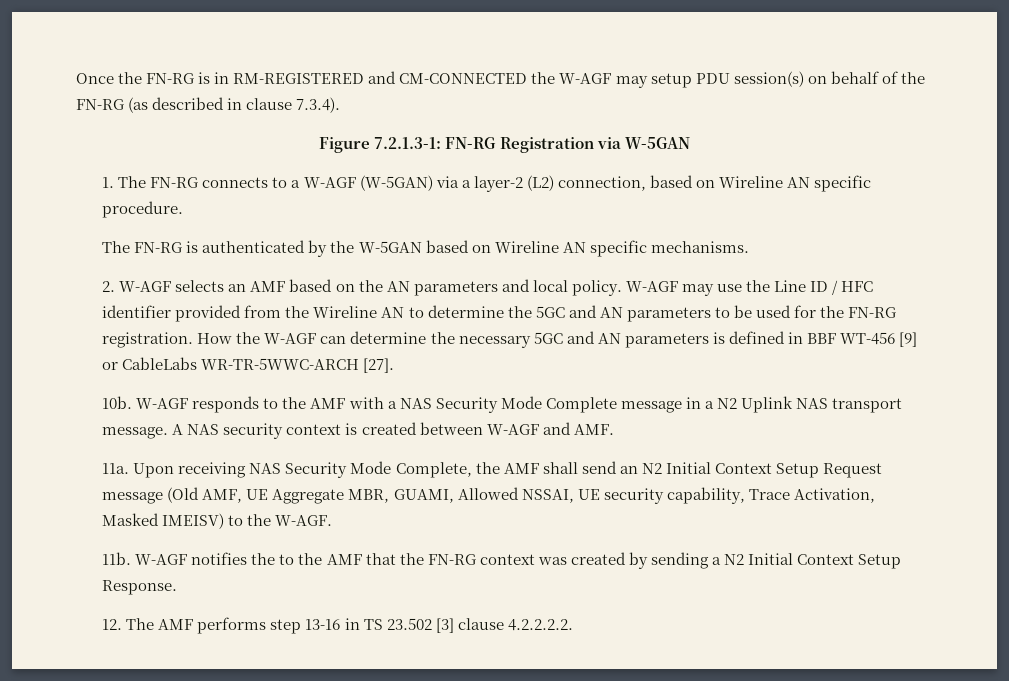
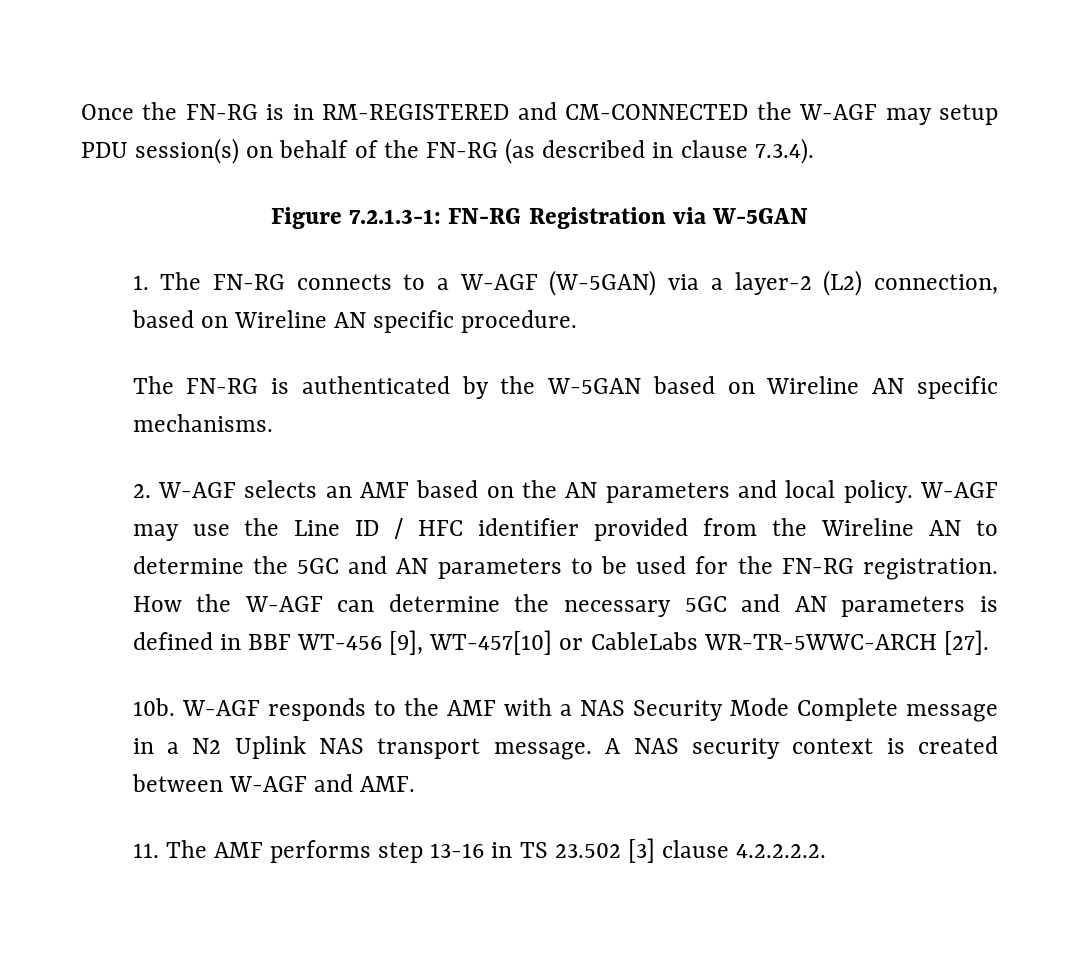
[899,332,918,347] [9] -> [389,630,553,655] [9], WT-457[10]
[102,461,883,478] [102,487,875,504] [102,513,333,529] [102,552,902,569] [102,580,178,595] [102,619,123,630] 11a. Upon receiving NAS Security Mode Complete, the AMF shall send an N2 Initial Context Setup Request message (Old AMF, UE Aggregate MBR, GUAMI, Allowed NSSAI, UE security capability, Trace Activation, Masked IMEISV) to the W-AGF. // 11b. W-AGF notifies the to the AMF that the FN-RG context was created by sending a N2 Initial Context Setup Response. // 12. -> [132,843,159,858] 11.

